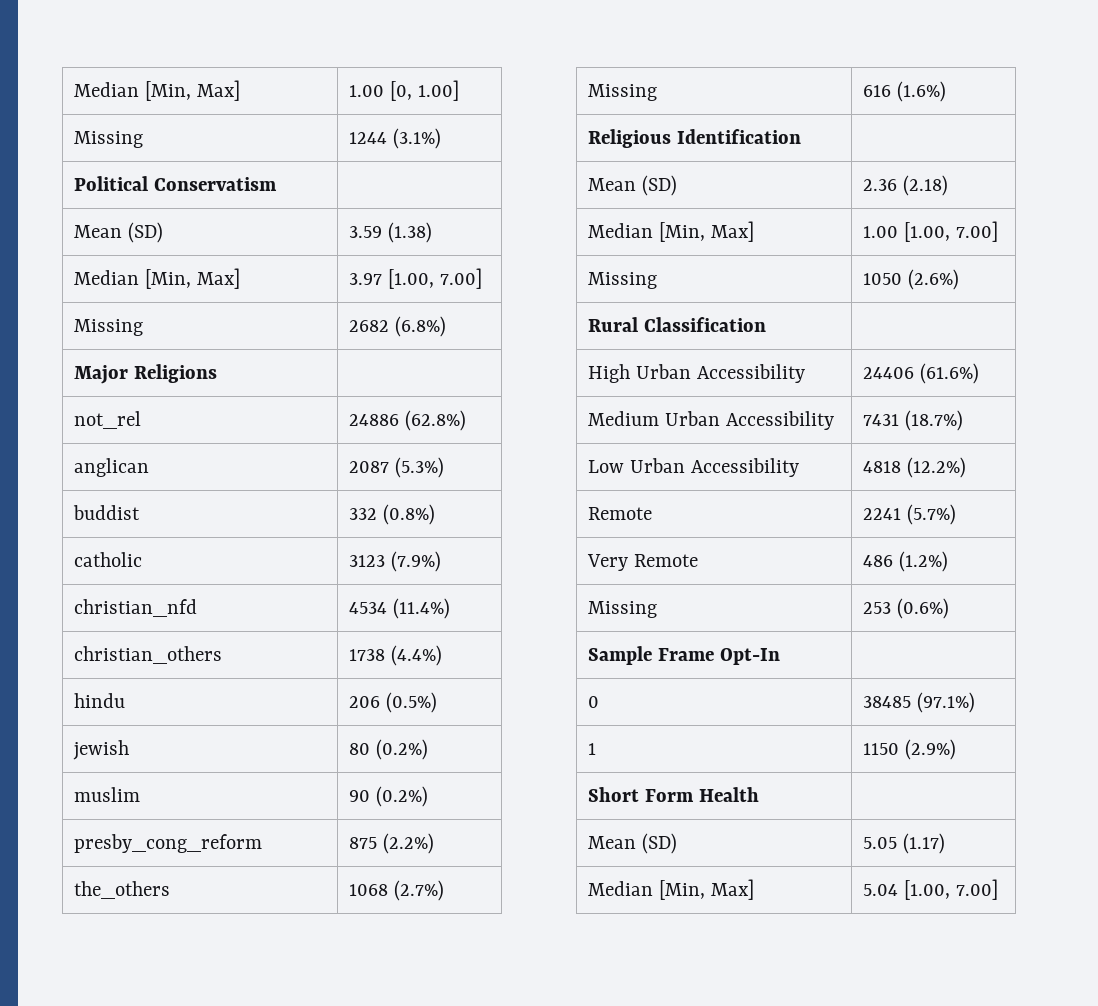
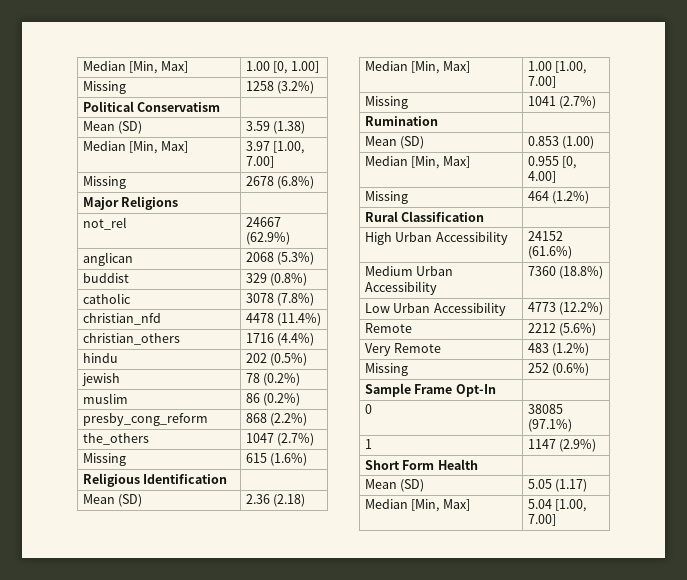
[349,128,442,149] 1244 (3.1%) -> [245,81,315,94] 1258 (3.2%)
[349,320,390,332] 2682 -> [245,176,274,186] 2678
[349,410,467,431] 24886 (62.8%) -> [245,217,281,227] [245,232,290,245] 24667 (62.9%)
[349,461,390,473] 2087 -> [245,252,274,262] 2068
[349,508,378,520] 332 -> [245,273,267,283] 329
[349,551,442,572] 3123 (7.9%) -> [245,293,315,306] 3078 (7.8%)
[349,602,388,614] 4534 -> [245,313,274,323] 4478
[349,649,386,661] 1738 -> [245,333,274,343] 1716
[349,696,381,708] 206 -> [245,353,267,363] 202
[349,743,371,755] 80 -> [245,373,260,383] 78
[349,790,371,802] 90 -> [245,393,260,403] 86
[349,837,378,849] 875 -> [245,413,267,423] 868
[349,884,389,896] 1068 -> [245,433,274,443] 1047
[863,85,892,97] 616 -> [245,453,267,463] 615
[863,269,960,290] 1050 (2.6%) -> [527,96,597,109] [364,116,438,126] [364,136,425,149] [527,136,595,149] [364,156,470,169] [527,156,577,169] [527,171,556,183] [364,191,408,204] [527,191,590,204] 1041 (2.7%) // Rumination | // Mean (SD) | 0.853 (1.00) // Median [Min, Max] | 0.955 [0, 4.00] // Missing | 464 (1.2%)
[863,367,915,379] 24406 -> [527,231,563,241] 24152
[863,410,964,431] 7431 (18.7%) -> [527,266,604,279] 7360 (18.8%)
[863,461,902,473] 4818 -> [527,302,556,312] 4773
[863,504,957,525] 2241 (5.7%) -> [527,323,597,336] 2212 (5.6%)
[863,555,894,567] 486 -> [527,343,549,353] 483
[863,602,892,614] 253 -> [527,363,549,373] 252
[863,696,912,708] 38485 -> [527,404,563,414] 38085
[863,743,900,755] 1150 -> [527,439,556,449] 1147

